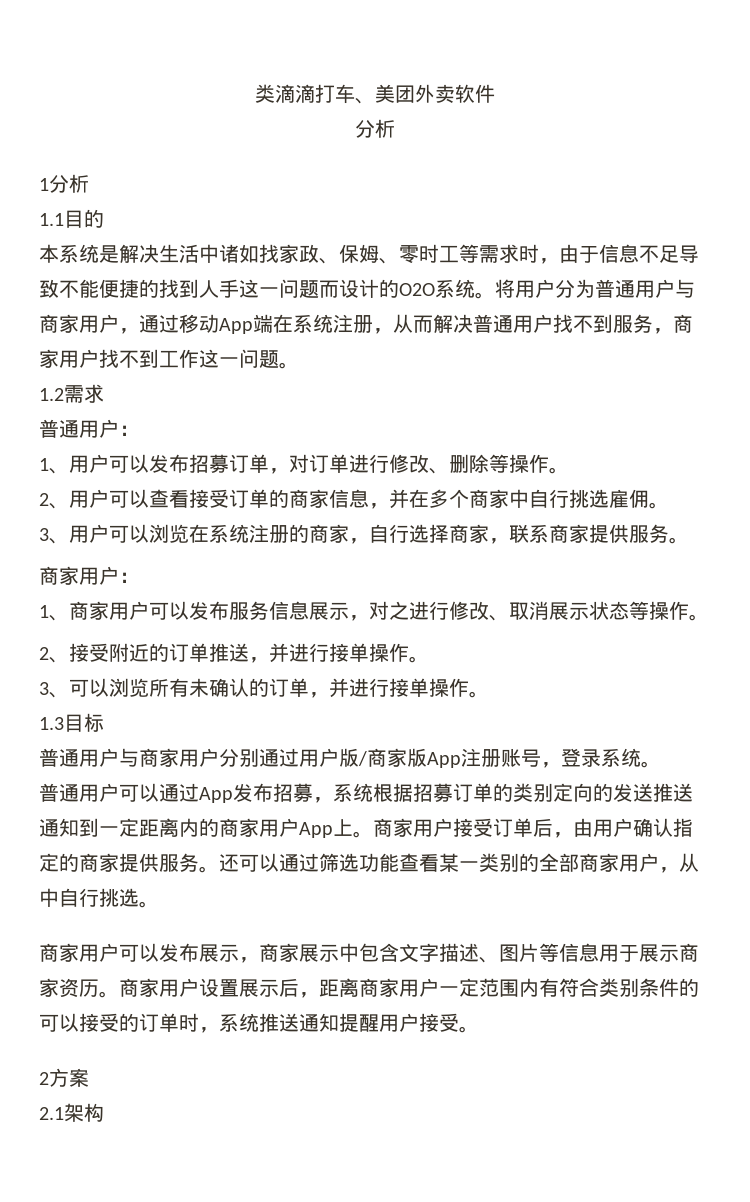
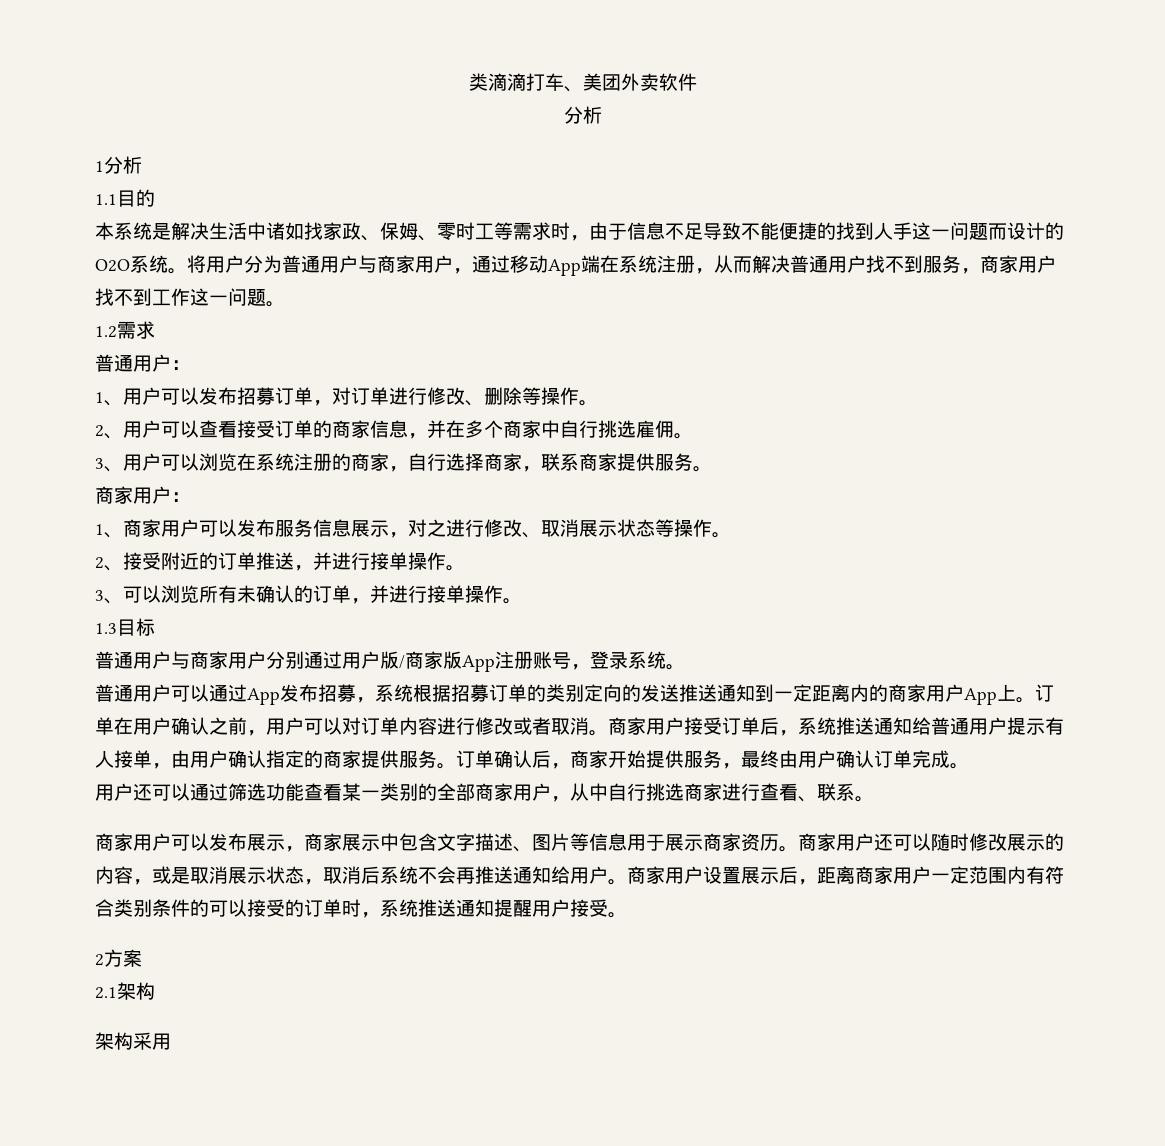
(373, 834) none -> [1035,684,1054,702] [95,717,608,736] 订单在用户确认之前，用户可以对订单内容进行修改或者取消。
(573, 835) none -> [798,717,1064,735] [95,750,171,769] 系统推送通知给普通用户提示有人接单，
(219, 869) none -> [456,750,969,769] [95,783,133,801] 订单确认后，商家开始提供服务，最终由用户确认订单完成。 // 用户
(139, 897) none -> [684,783,855,802] 商家进行查看、联系
(199, 987) none -> [874,833,1064,851] [95,866,703,885] 还可以随时修改展示的内容，或是取消展示状态，取消后系统不会再推送通知给用户。商家用户
(104, 1112) none -> [95,1032,171,1050] // 架构采用

